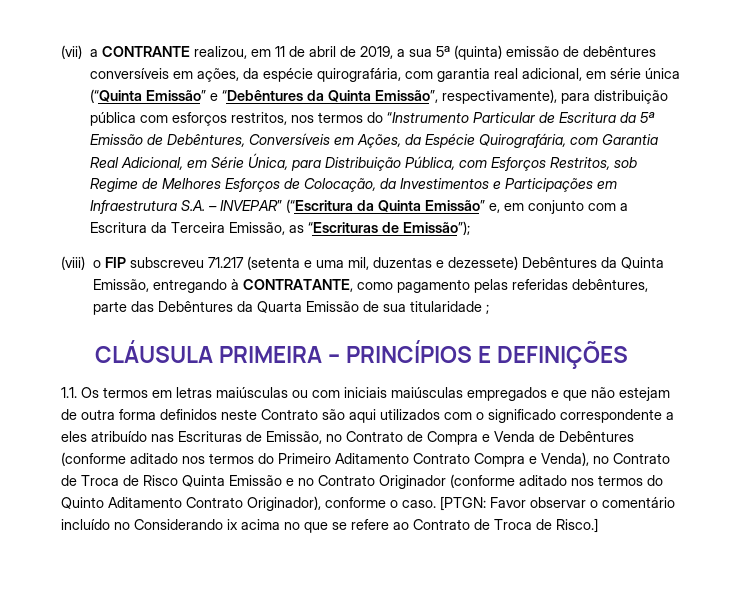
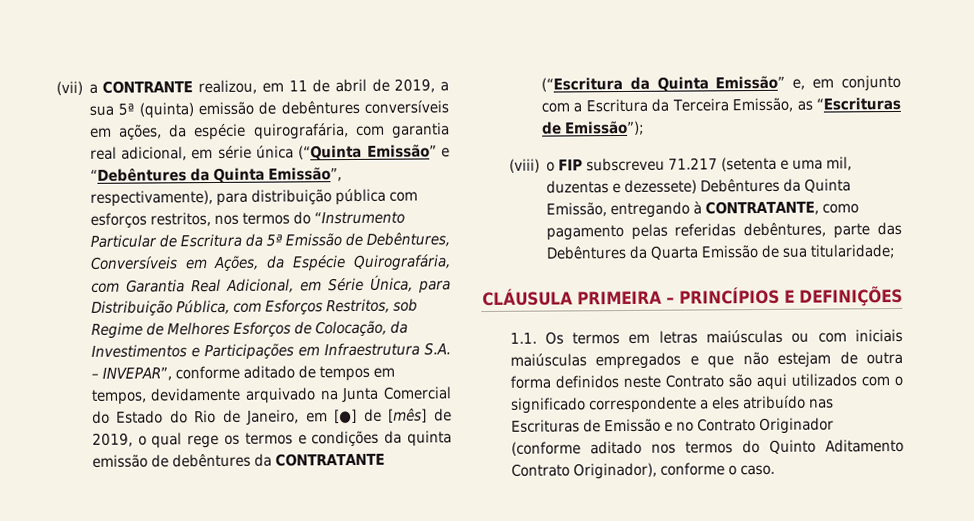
[219,200,282,211] INVEPAR” -> [101,365,395,382] [90,386,452,405] [91,408,453,425] [91,430,452,449] [91,452,385,468] INVEPAR”, conforme aditado de tempos em tempos, devidamente arquivado na Junta Comercial do Estado do Rio de Janeiro, em [●] de [mês] de 2019, o qual rege os termos e condições da quinta emissão de debêntures da CONTRATANTE
[409,301,489,314] titularidade ; -> [809,244,895,259] titularidade;
[266,431,635,445] [61,452,671,467] [61,475,226,487] Emissão, no Contrato de Compra e Venda de Debêntures (conforme aditado nos termos do Primeiro Aditamento Contrato Compra e Venda), no Contrato de Troca de Risco Quinta -> (601, 426) none
[440,496,676,511] [61,518,599,533] [PTGN: Favor observar o comentário incluído no Considerando ix acima no que se refere ao Contrato de Troca de Risco.] -> (775, 470) none

